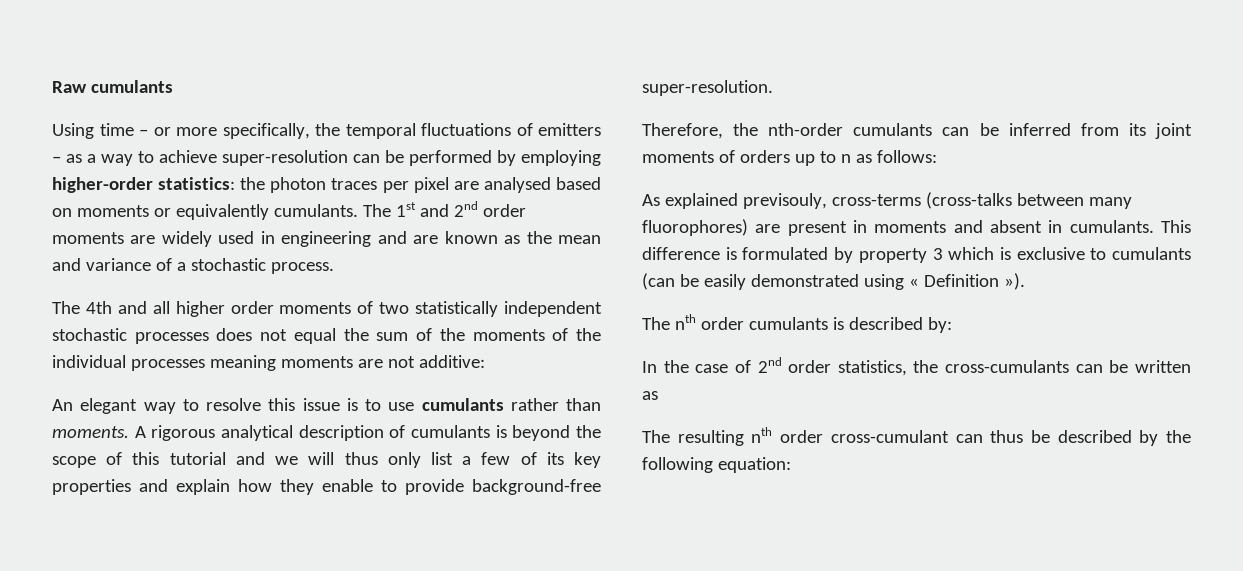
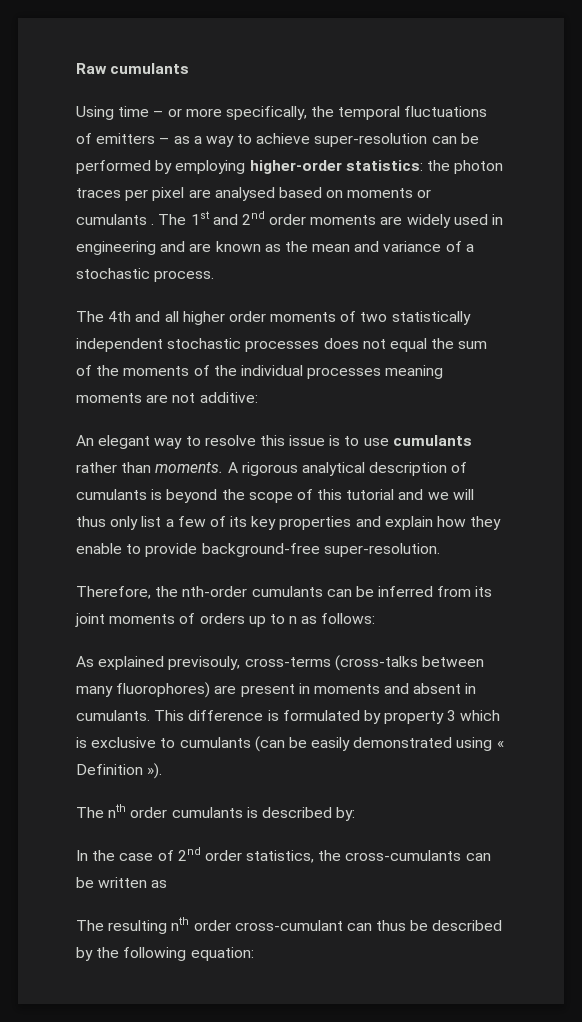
[175,204,358,220] equivalently cumulants. -> [76,214,155,225] cumulants .

